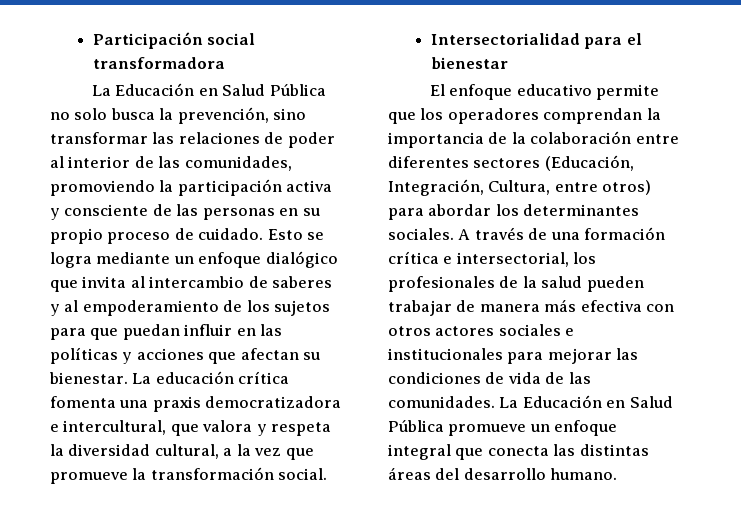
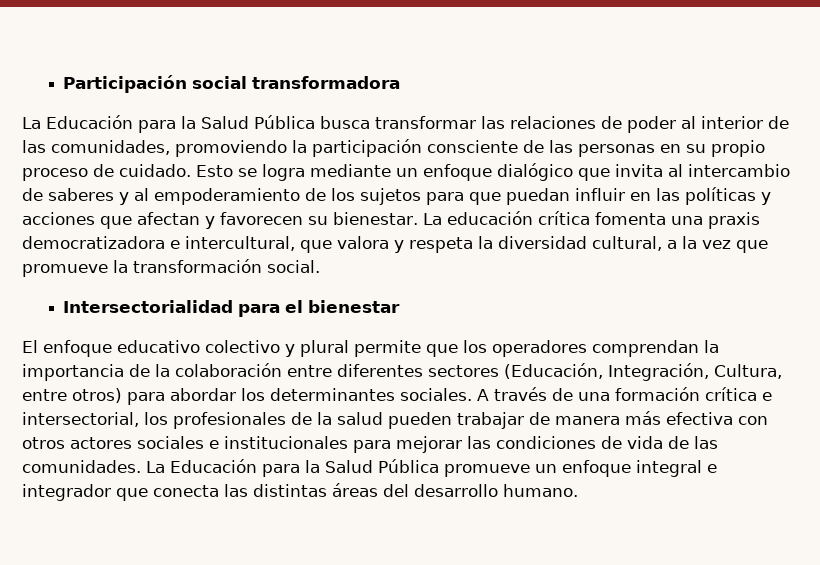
[198,84,326,96] [50,107,307,124] en Salud Pública no solo busca la prevención, sino -> [138,115,370,133] para la Salud Pública busca
[286,180,333,192] [50,208,60,220] activa y -> (422, 148) none
(299, 354) none -> [205,212,303,229] y favorecen
(592, 90) none -> [205,340,349,357] colectivo y plural
[606,400,626,408] en -> [262,460,320,477] para la
(451, 452) none -> [707,464,717,473] [22,484,111,501] e integrador

